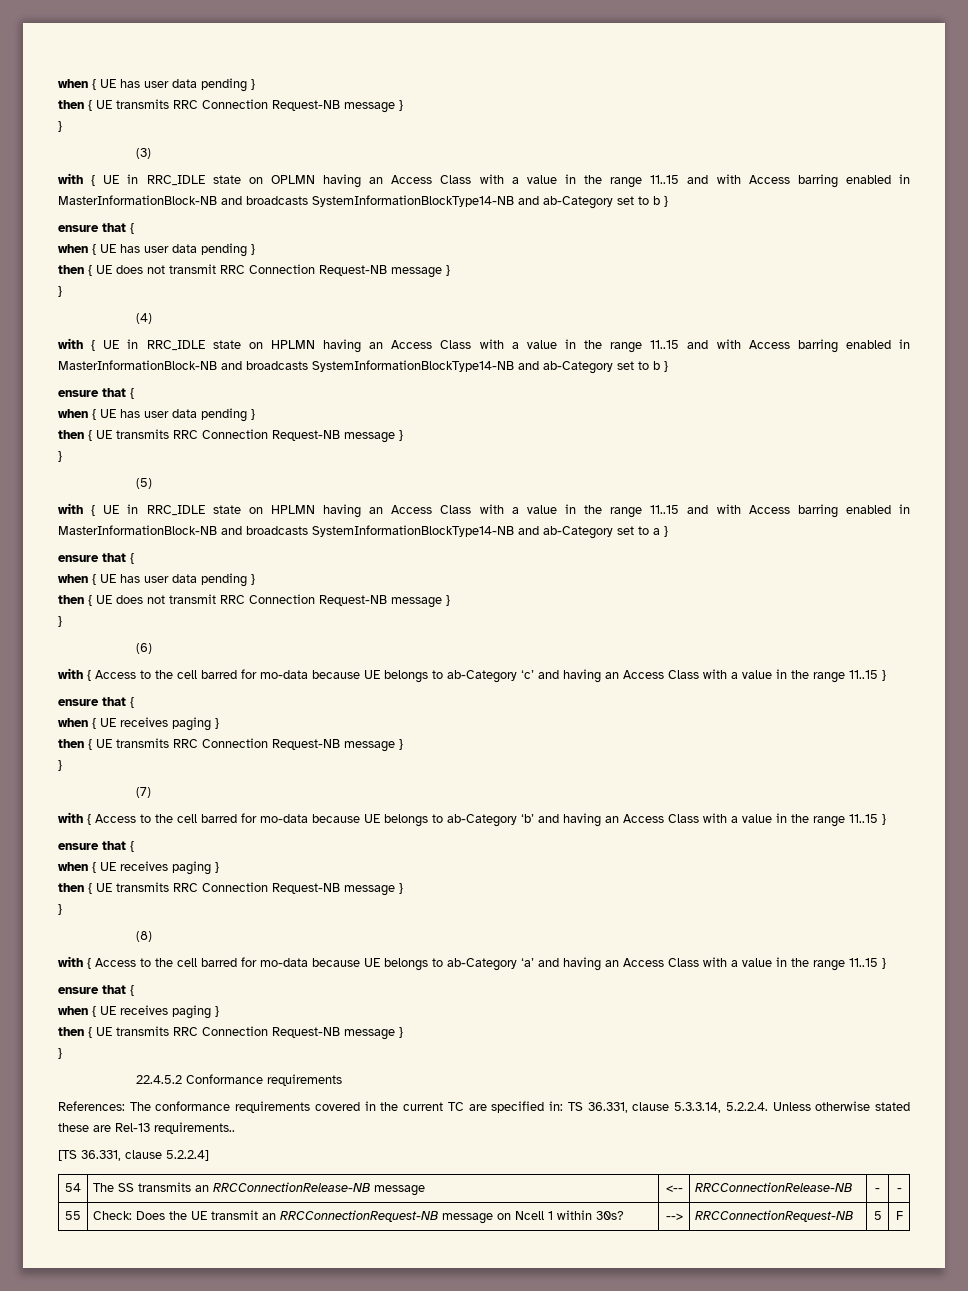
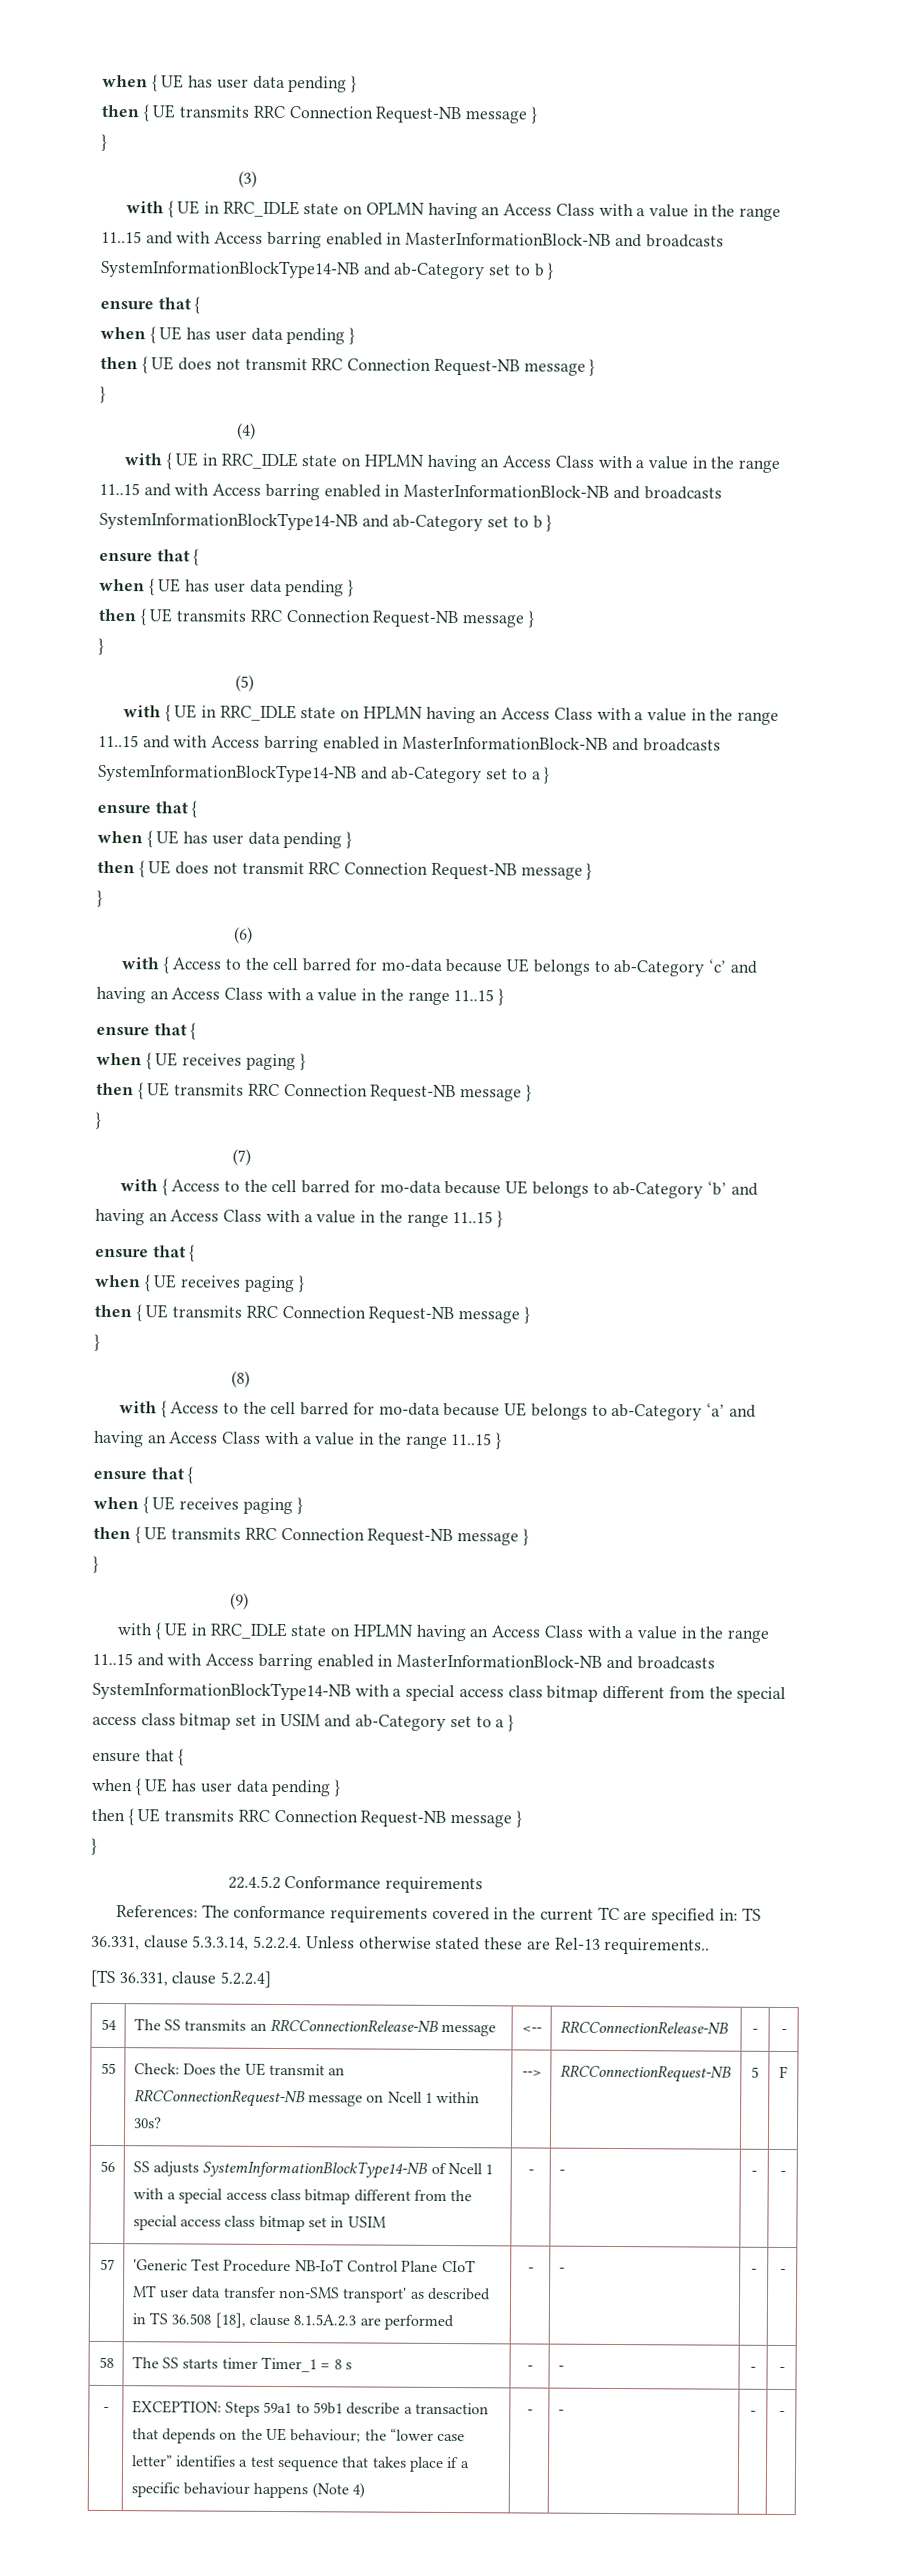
(62, 1053) none -> [229,1592,249,1610] [116,1622,770,1643] [92,1652,715,1671] [92,1681,787,1704] [92,1713,514,1732] [92,1748,185,1766] [92,1778,342,1797] [91,1808,522,1828] [91,1837,97,1855] // (9) // with { UE in RRC_IDLE state on HPLMN having an Access Class with a value in the range 11..15 and with Access barring enabled in MasterInformationBlock-NB and broadcasts SystemInformationBlockType14-NB with a special access class bitmap different from the special access class bitmap set in USIM and ab-Category set to a } // ensure that { // when { UE has user data pending } // then { UE transmits RRC Connection Request-NB message } // }
(903, 1215) none -> [99,2160,115,2173] [132,2160,494,2179] [132,2188,473,2205] [132,2215,387,2232] [527,2169,534,2175] [558,2169,565,2175] [751,2170,757,2176] [779,2170,786,2177] [99,2258,115,2271] [132,2258,476,2273] [132,2285,491,2303] [131,2312,454,2331] [527,2267,534,2273] [558,2267,565,2273] [751,2268,757,2274] [779,2268,786,2275] [98,2356,114,2369] [131,2356,352,2373] [526,2365,533,2371] [557,2365,564,2371] [750,2366,756,2372] [778,2366,785,2373] [103,2406,109,2412] [131,2400,489,2417] [131,2427,466,2444] [130,2455,470,2472] [130,2482,365,2499] [526,2409,533,2415] [557,2409,564,2415] [750,2410,756,2416] [778,2410,785,2417] // 56 | SS adjusts SystemInformationBlockType14-NB of Ncell 1 with a special access class bitmap different from the special access class bitmap set in USIM | - | - | - | - // 57 | 'Generic Test Procedure NB-IoT Control Plane CIoT MT user data transfer non-SMS transport' as described in TS 36.508 [18], clause 8.1.5A.2.3 are performed | - | - | - | - // 58 | The SS starts timer Timer_1 = 8 s | - | - | - | - // - | EXCEPTION: Steps 59a1 to 59b1 describe a transaction that depends on the UE behaviour; the “lower case letter” identifies a test sequence that takes place if a specific behaviour happens (Note 4) | - | - | - | -

